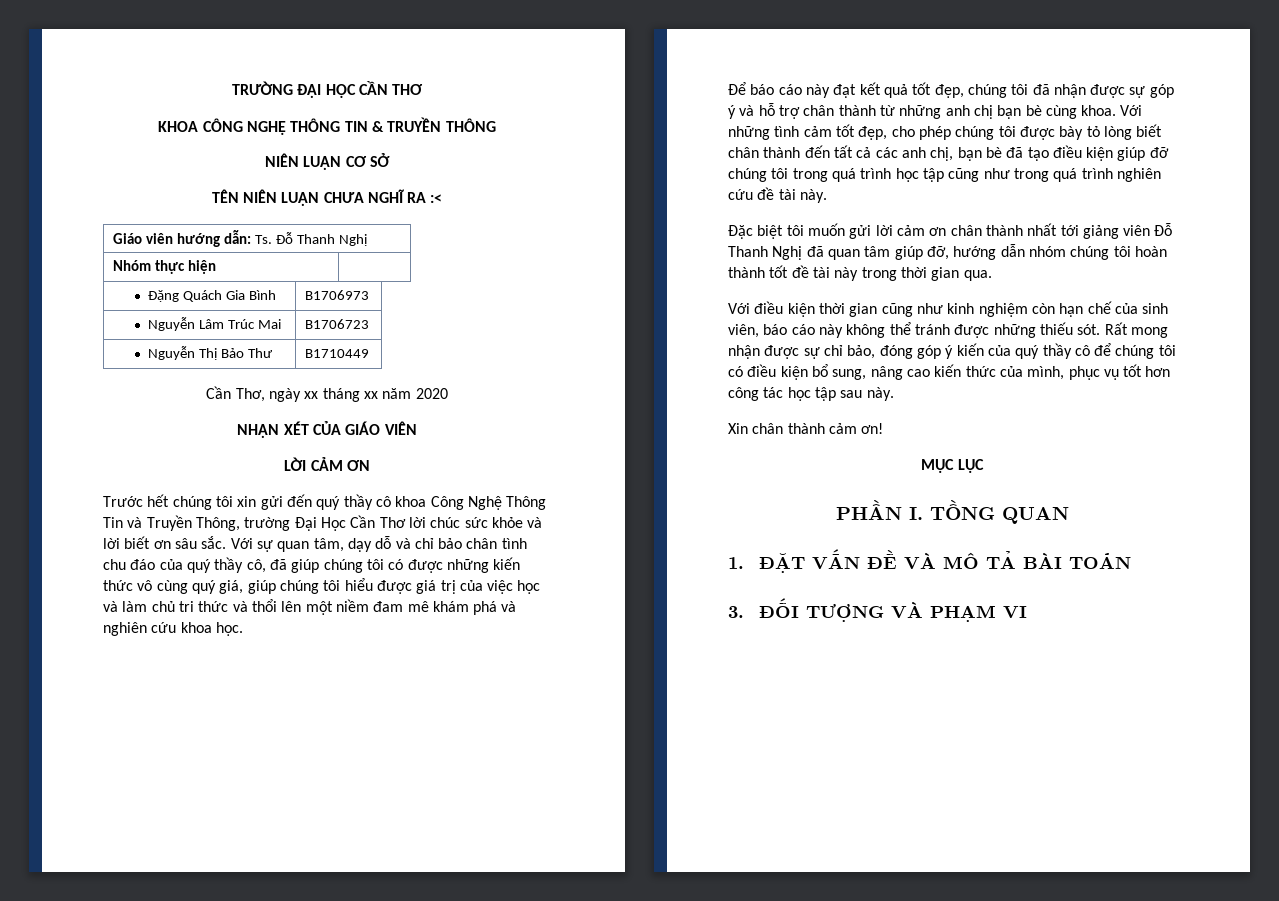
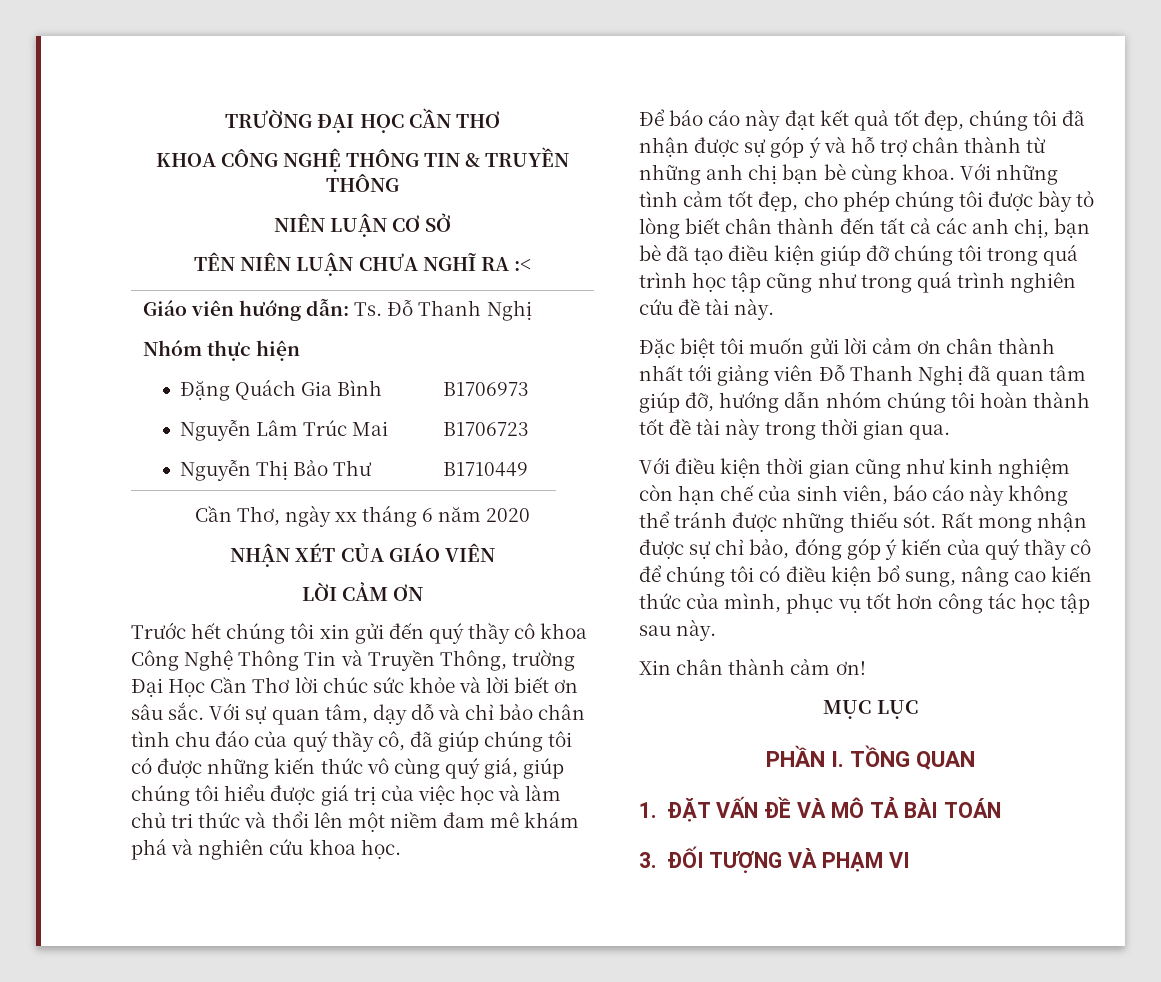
[363,391,378,399] xx -> [422,508,434,522] 6

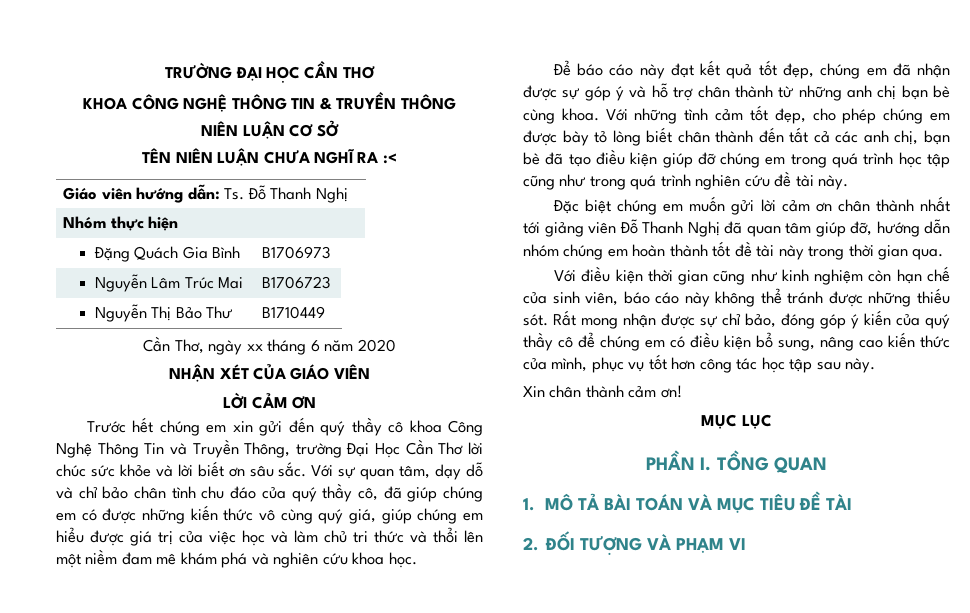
[290,623,315,639] tôi -> [206,425,227,433] em
[548,731,573,747] tôi -> [56,513,76,521] em
[195,785,220,801] tôi -> [463,513,484,521] em
[1033,110,1058,126] tôi -> [866,68,887,76] em
[958,191,983,207] tôi -> [930,113,950,121] em
[958,245,983,261] tôi -> [765,157,786,165] em
[720,338,745,354] tôi -> [617,199,684,215] chúng em
[950,392,975,408] tôi -> [607,249,628,257] em
[730,566,755,582] tôi -> [645,340,665,348] em
[666,796,826,822] ĐẶT VẤN ĐỀ VÀ -> (534, 504) none
[639,852,657,868] // 3. -> [687,491,852,513] [523,537,538,551] VÀ MỤC TIÊU ĐỀ TÀI // 2.

